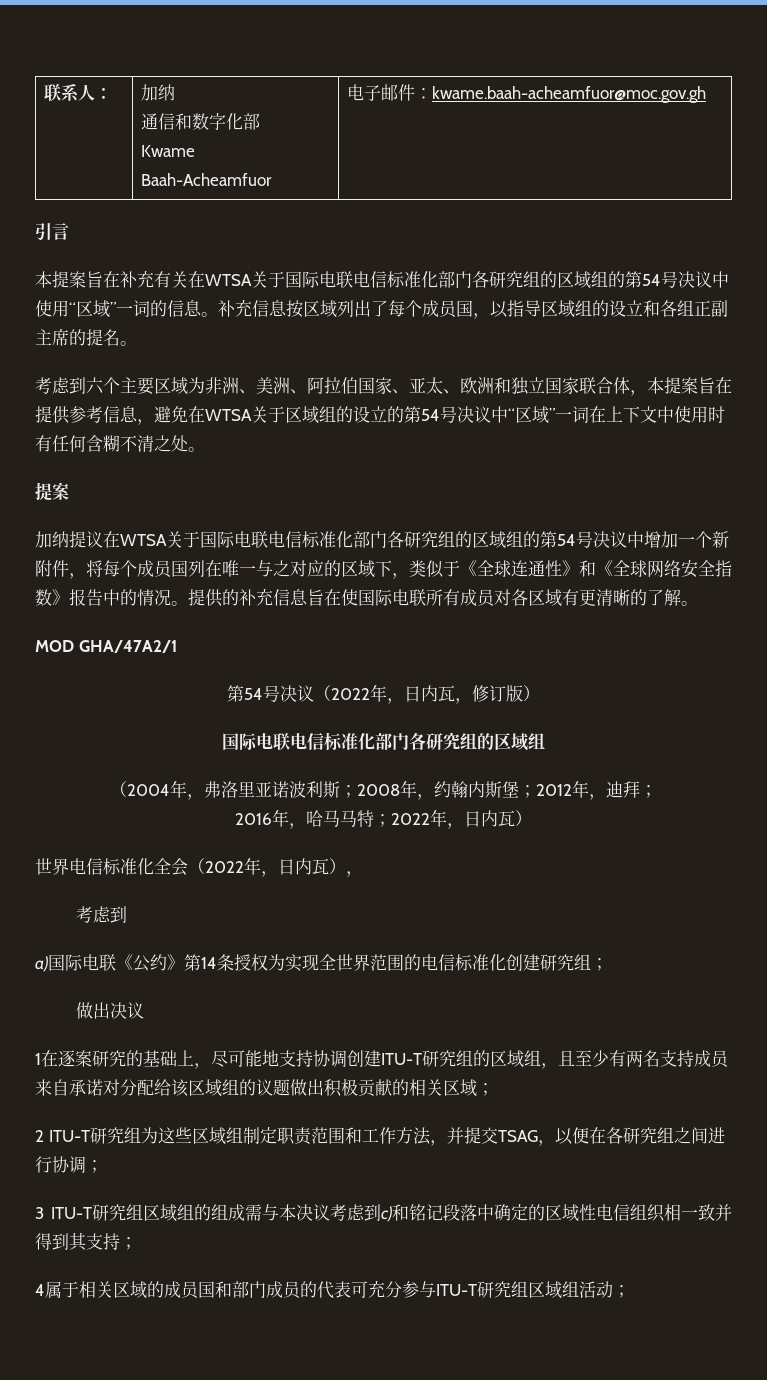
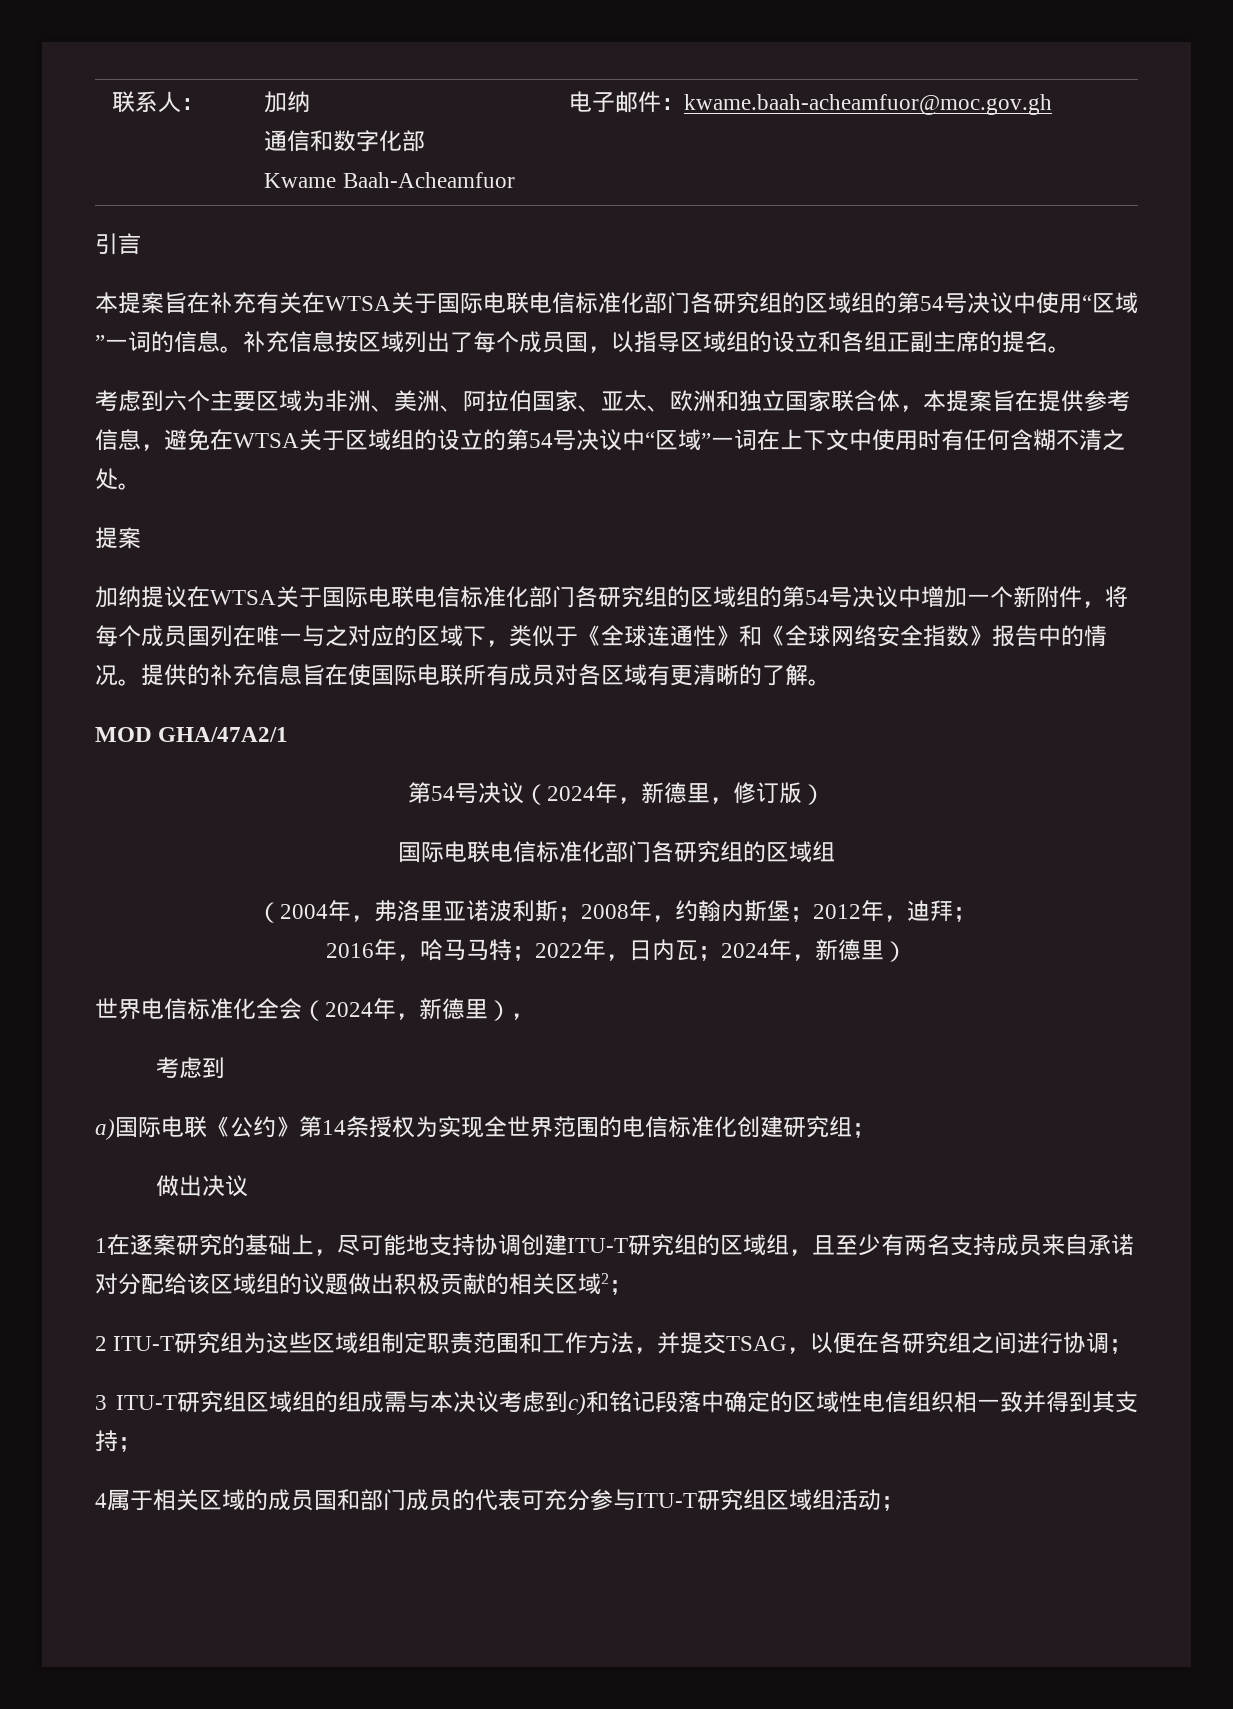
[331,684,455,704] 2022年，日内瓦 -> [547,782,710,804] 2024年，新德里
(515, 818) none -> [698,939,884,961] ；2024年，新德里
[205,857,329,877] 2022年，日内瓦 -> [325,998,488,1020] 2024年，新德里
(477, 1088) none -> [601,1273,609,1284] 2

